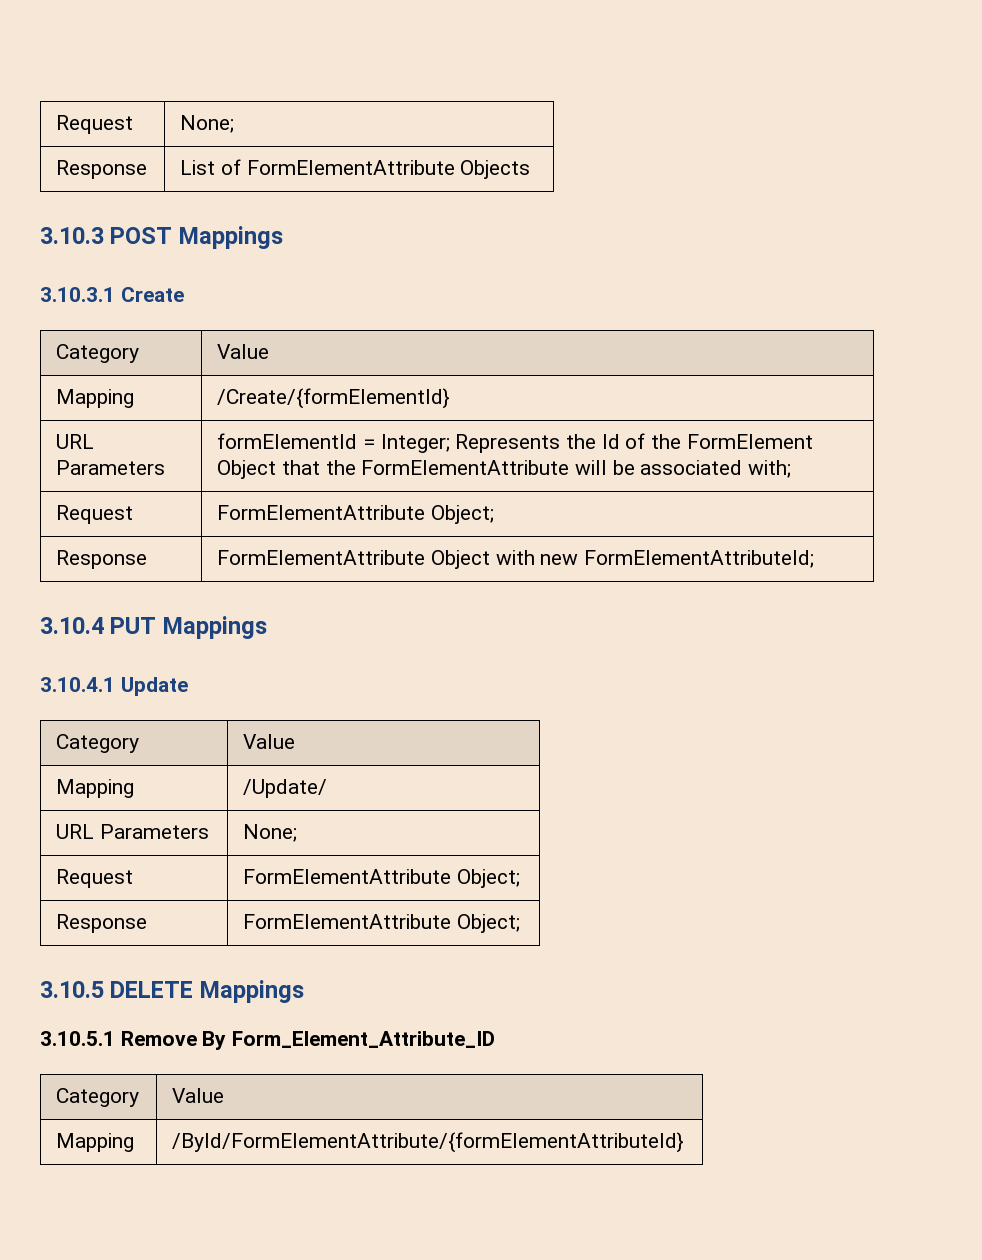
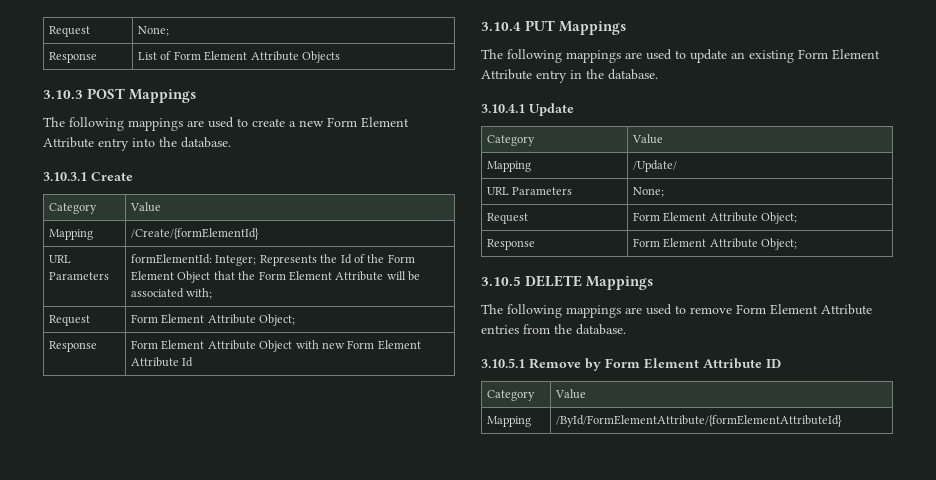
[246,160,455,175] FormElementAttribute -> [173,51,299,61] Form Element Attribute
(283, 237) none -> [43,117,409,131] [43,137,231,151] // The following mappings are used to create a new Form Element Attribute entry into the database.
[217,433,375,449] formElementId = -> [131,254,213,264] formElementId:
[686,434,813,449] FormElement -> [387,254,415,263] [131,271,175,281] Form Element
[361,460,570,475] FormElementAttribute -> [258,271,384,281] Form Element Attribute
[217,505,494,524] [56,550,148,569] [217,550,814,569] [40,616,267,639] FormElementAttribute Object; // Response | FormElementAttribute Object with new FormElementAttributeId; // 3.10.4 PUT Mappings -> [131,314,296,326] [49,341,98,352] [131,340,421,352] [131,357,194,367] [481,20,627,35] [481,49,880,63] [481,69,658,83] Form Element Attribute Object; // Response | Form Element Attribute Object with new Form Element Attribute Id // 3.10.4 PUT Mappings // The following mappings are used to update an existing Form Element Attribute entry in the database.
[243,869,520,888] [56,914,148,933] [243,914,452,929] FormElementAttribute Object; // Response | FormElementAttribute -> [633,212,798,224] [487,239,536,250] [633,238,758,248] Form Element Attribute Object; // Response | Form Element Attribute
[40,1031,496,1050] 3.10.5.1 Remove By Form_Element_Attribute_ID -> [481,304,872,318] [481,324,626,335] [481,358,781,371] The following mappings are used to remove Form Element Attribute entries from the database. // 3.10.5.1 Remove by Form Element Attribute ID

